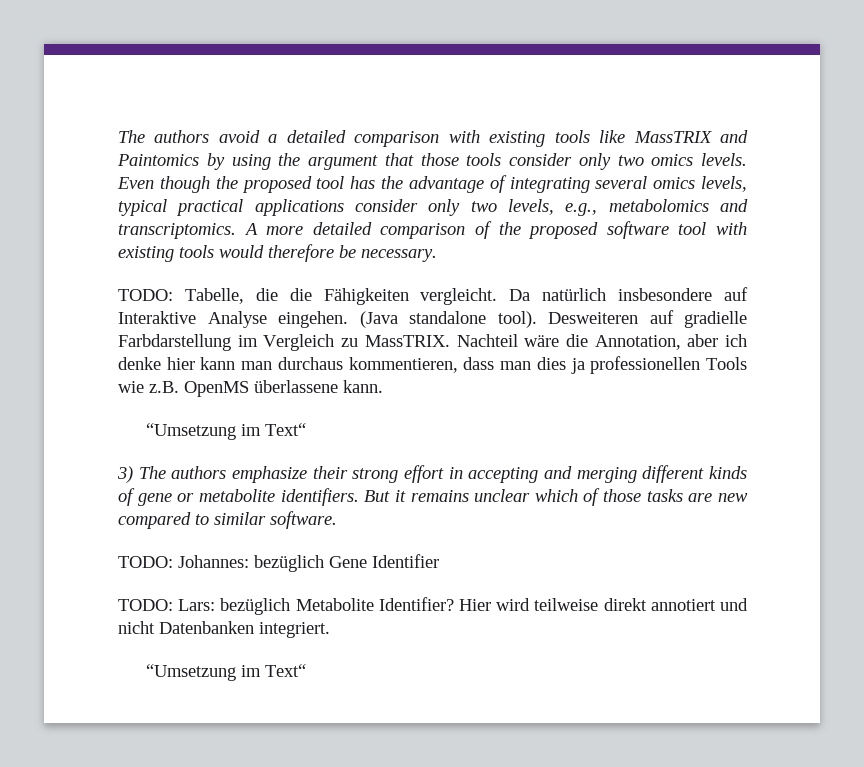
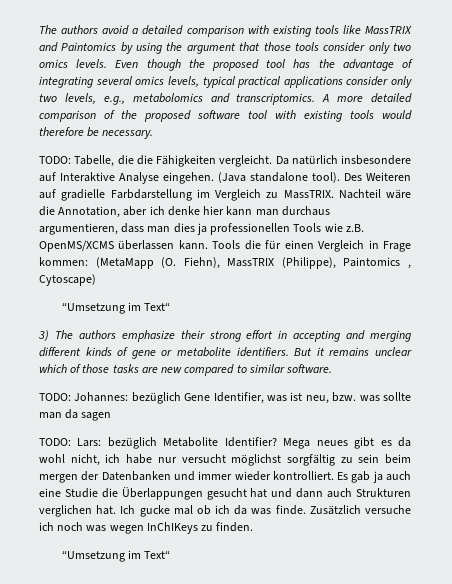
[548,312,638,324] Desweiteren -> [344,172,411,181] Des Weiteren
[348,357,458,373] kommentieren, -> [39,223,118,235] argumentieren,
[184,380,338,397] OpenMS überlassene -> [39,240,175,252] OpenMS/XCMS überlassen
(383, 386) none -> [212,240,411,252] [39,257,411,269] [39,274,96,286] Tools die für einen Vergleich in Frage kommen: (MetaMapp (O. Fiehn), MassTRIX (Philippe), Paintomics , Cytoscape)
[372,554,439,568] Identifier -> [213,392,411,404] [39,409,112,421] Identifier, was ist neu, bzw. was sollte man da sagen
[459,598,748,611] [118,621,330,638] Hier wird teilweise direkt annotiert und nicht Datenbanken integriert. -> [283,437,411,449] [39,454,411,466] [39,471,412,483] [39,487,412,500] [39,505,411,517] [39,522,254,534] Mega neues gibt es da wohl nicht, ich habe nur versucht möglichst sorgfältig zu sein beim mergen der Datenbanken und immer wieder kontrolliert. Es gab ja auch eine Studie die Überlappungen gesucht hat und dann auch Strukturen verglichen hat. Ich gucke mal ob ich da was finde. Zusätzlich versuche ich noch was wegen InChIKeys zu finden.

